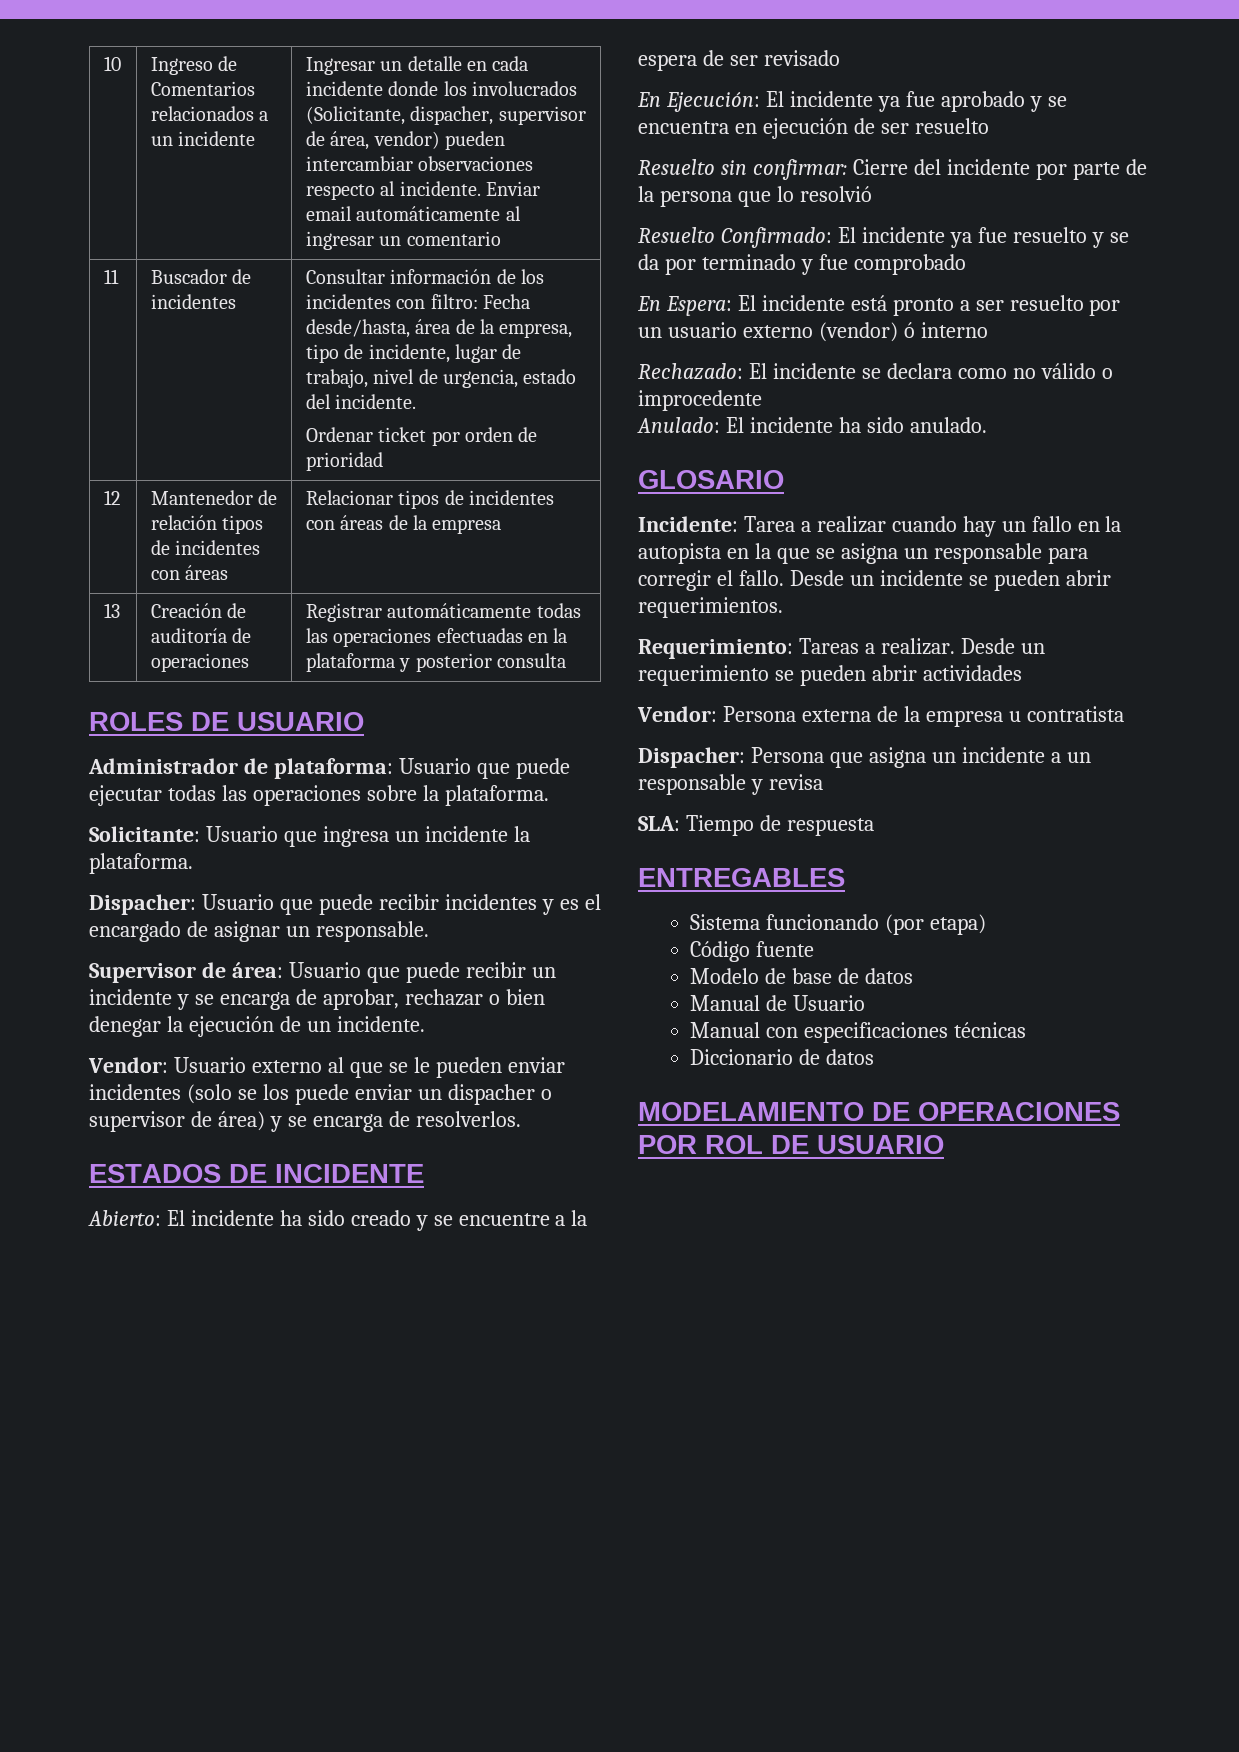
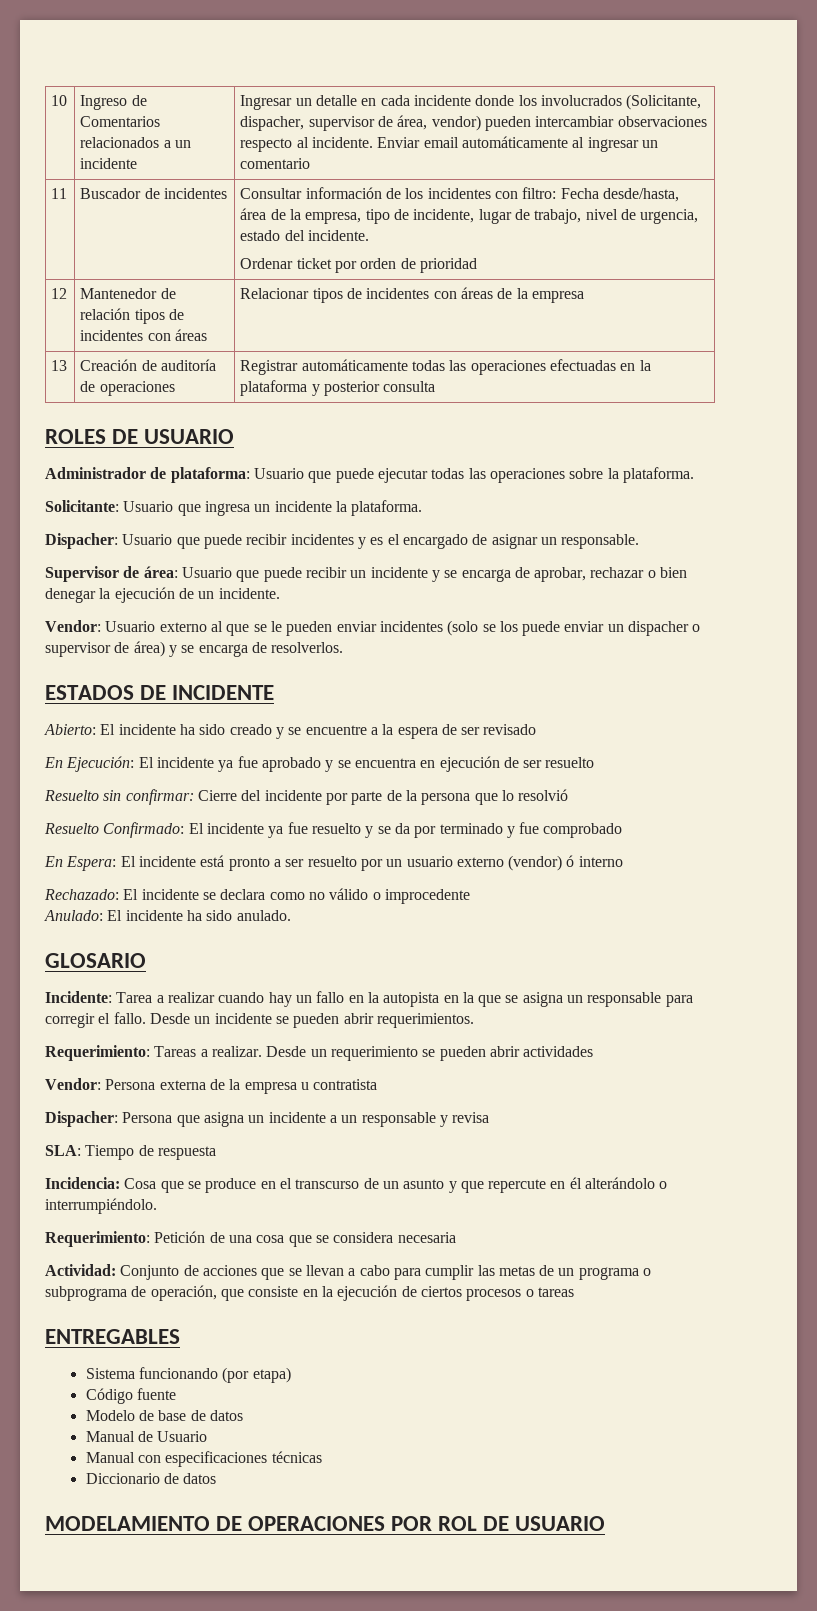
(874, 827) none -> [45,1177,668,1193] [45,1198,157,1214] [45,1231,456,1247] [45,1264,652,1280] [45,1285,574,1301] // Incidencia: Cosa que se produce en el transcurso de un asunto y que repercute en él alterándolo o interrumpiéndolo. // Requerimiento: Petición de una cosa que se considera necesaria // Actividad: Conjunto de acciones que se llevan a cabo para cumplir las metas de un programa o subprograma de operación, que consiste en la ejecución de ciertos procesos o tareas

